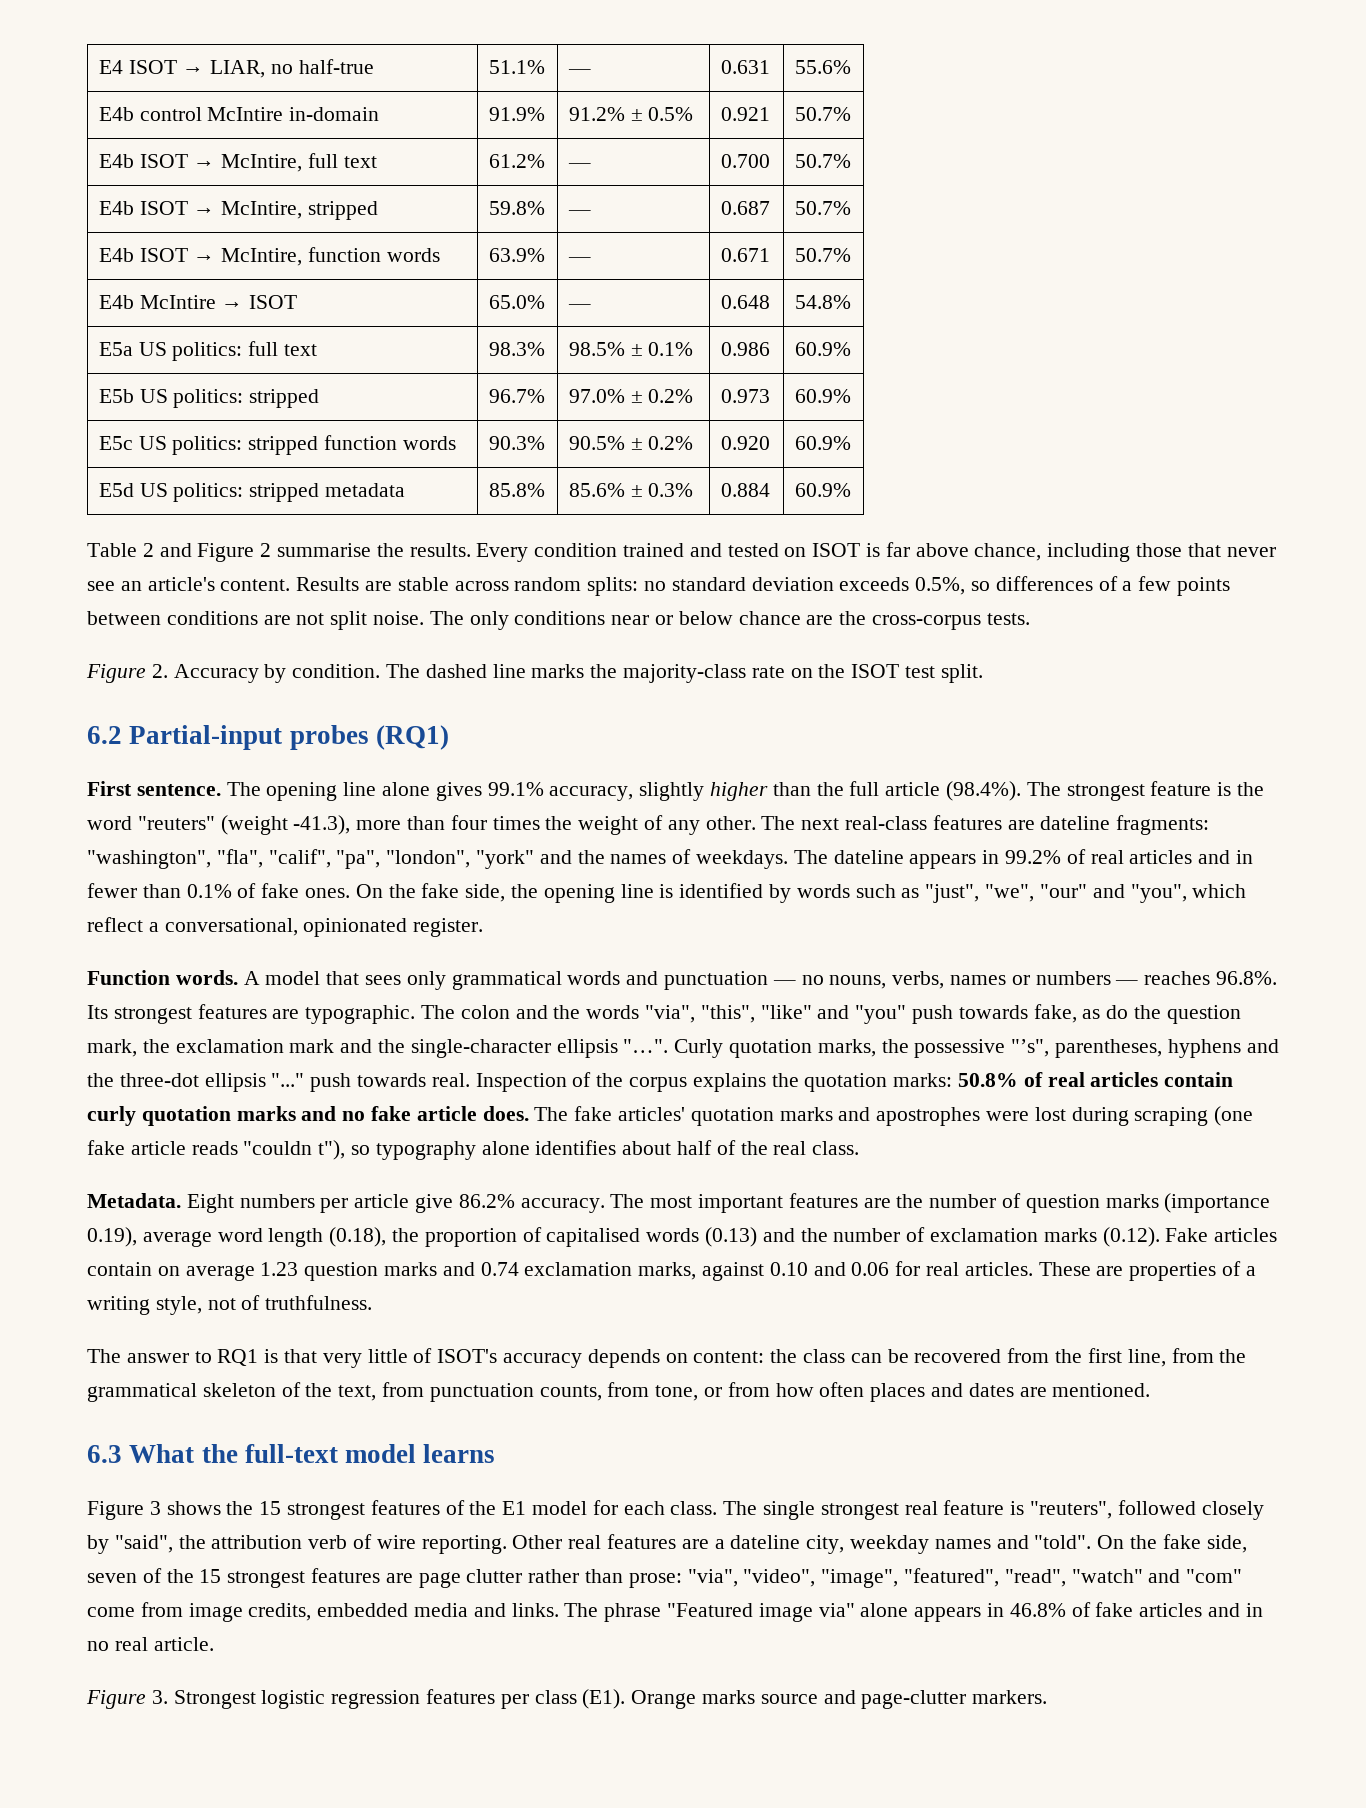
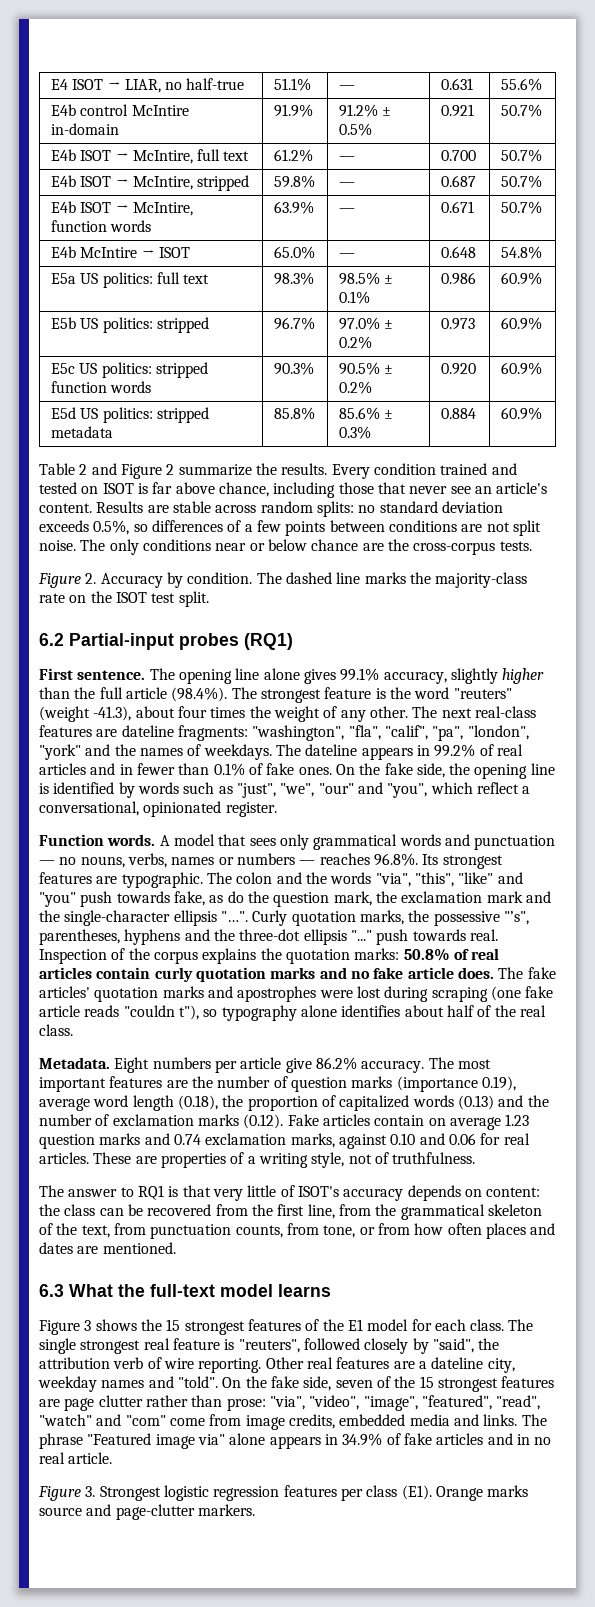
[277,543,372,557] summarise -> [178,464,252,476] summarize
[356,816,446,830] more than -> [135,706,175,718] about
[546,1228,641,1247] capitalised -> [339,1095,410,1111] capitalized
[1009,1603,1066,1617] 46.8% -> [342,1433,383,1446] 34.9%

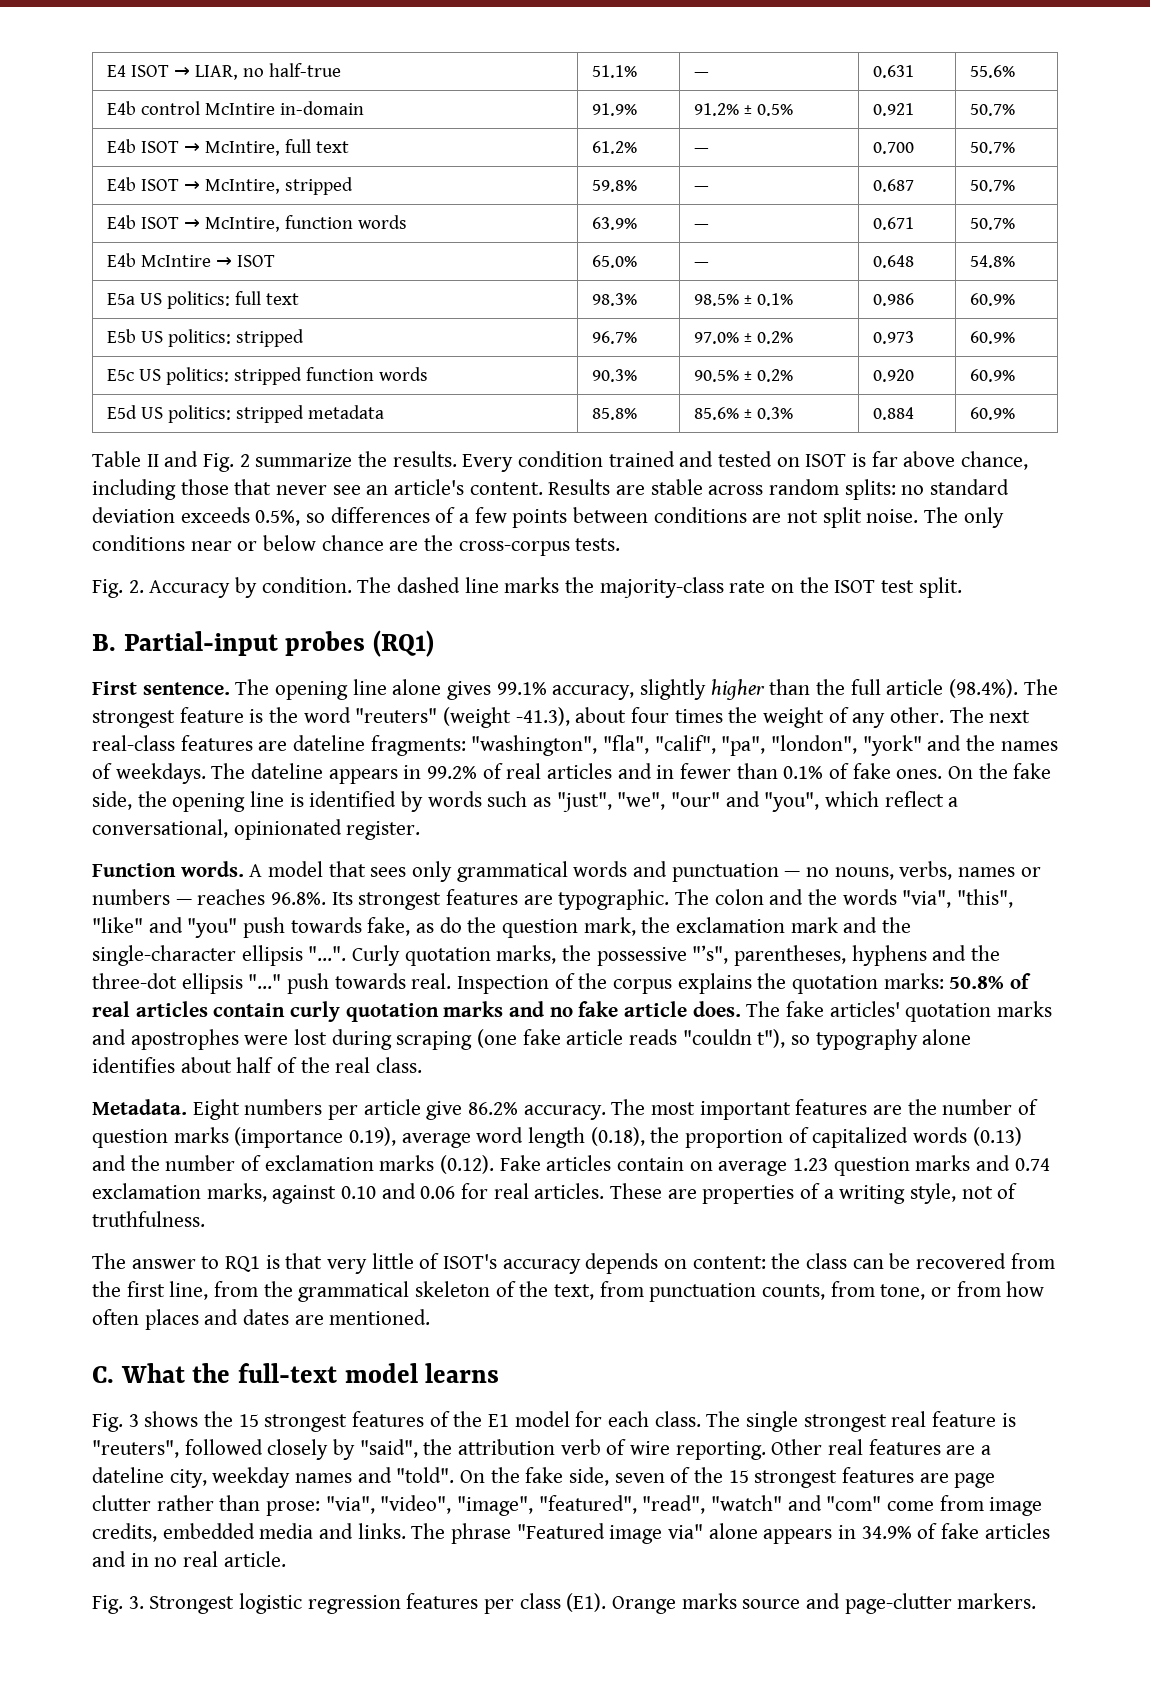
[79,463,162,479] 2 and Figure -> [146,451,235,472] II and Fig.
[38,573,81,588] Figure -> [92,579,123,598] Fig.
[39,633,64,646] 6.2 -> [92,634,116,651] B.
[39,1284,64,1297] 6.3 -> [92,1366,114,1383] C.
[39,1320,80,1335] Figure -> [92,1413,123,1432] Fig.
[38,1486,81,1501] Figure -> [92,1595,123,1614] Fig.

